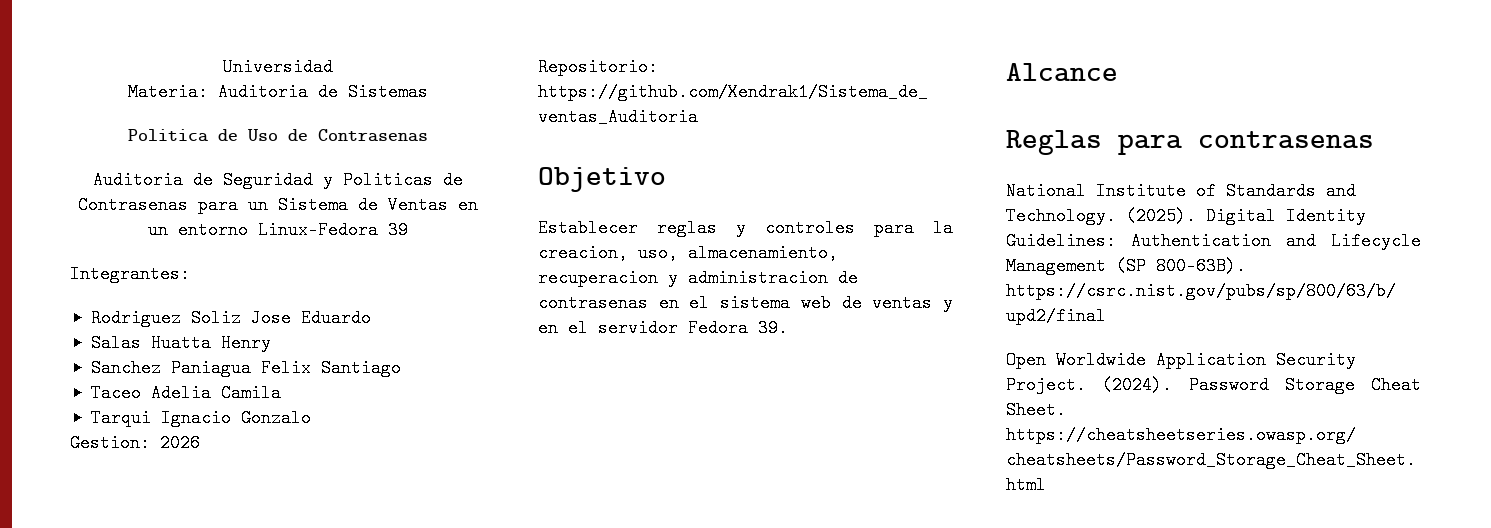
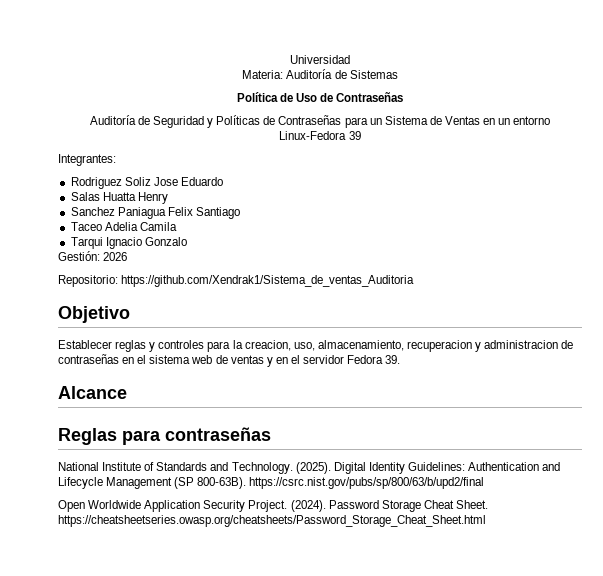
[217,83,308,101] Auditoria -> [286,69,333,79] Auditoría
[127,129,208,142] Politica -> [236,92,278,102] Política
[317,129,428,142] [92,171,183,189] Contrasenas // Auditoria -> [336,92,404,102] [89,115,136,125] Contraseñas // Auditoría
[342,171,463,189] [77,196,188,214] Politicas de Contrasenas -> [216,115,342,125] Políticas de Contraseñas
[70,434,150,452] Gestion: -> [58,251,100,261] Gestión:
[538,294,648,312] contrasenas -> [58,354,119,364] contraseñas
[1198,131,1374,149] contrasenas -> [165,427,271,441] contraseñas

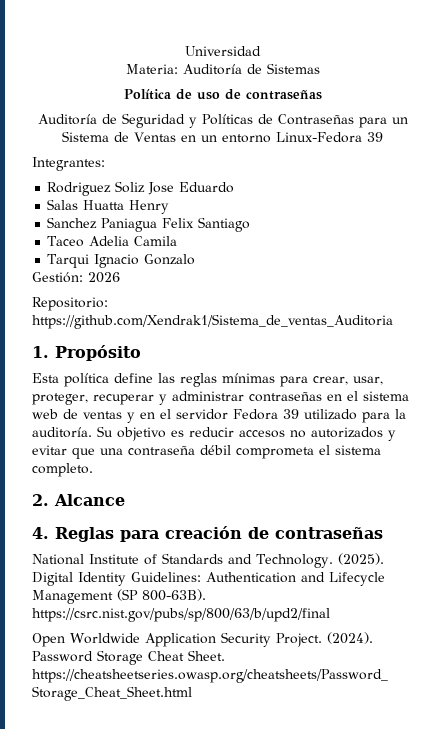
[296,92,404,102] Uso de Contraseñas -> [196,89,322,100] uso de contraseñas
[58,306,130,323] [58,340,574,352] Objetivo // Establecer reglas y controles para la creacion, uso, almacenamiento, recuperacion y administracion de -> [32,345,141,361] [32,373,383,387] [32,391,244,405] 1. Propósito // Esta política define las reglas mínimas para crear, usar, proteger, recuperar y administrar
[385,355,401,364] 39. // -> [283,409,406,423] [32,426,396,441] [32,445,381,459] [32,463,93,477] [32,494,49,506] 39 utilizado para la auditoría. Su objetivo es reducir accesos no autorizados y evitar que una contraseña débil comprometa el sistema completo. // 2.
(127, 392) none -> [32,527,49,539] 4.
(161, 437) none -> [165,526,269,539] creación de

